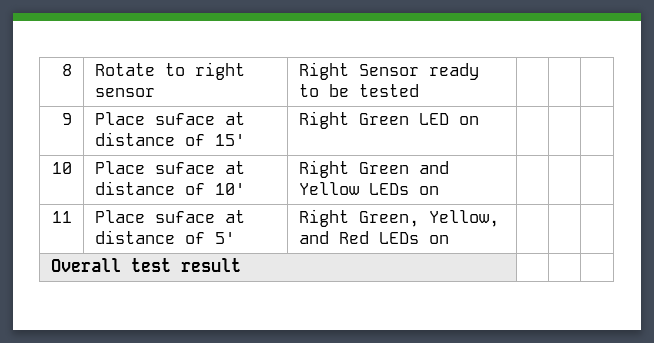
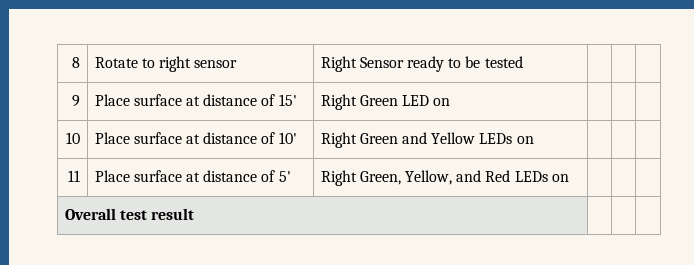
[154,113,215,125] suface -> [133,94,182,106] surface
[154,162,215,174] suface -> [133,132,182,144] surface
[154,211,215,223] suface -> [133,170,182,182] surface

